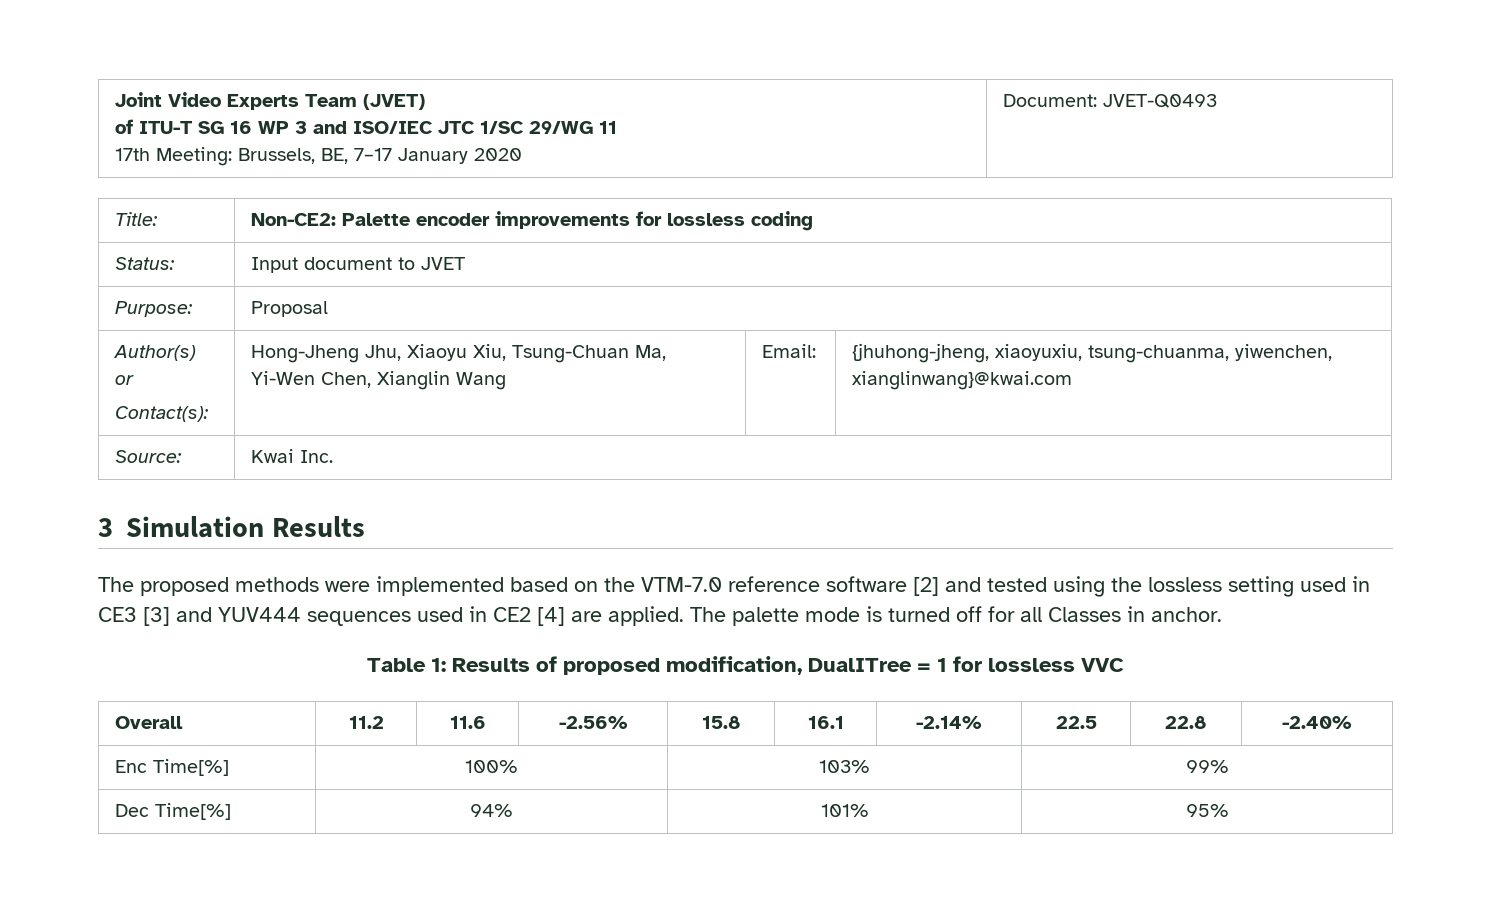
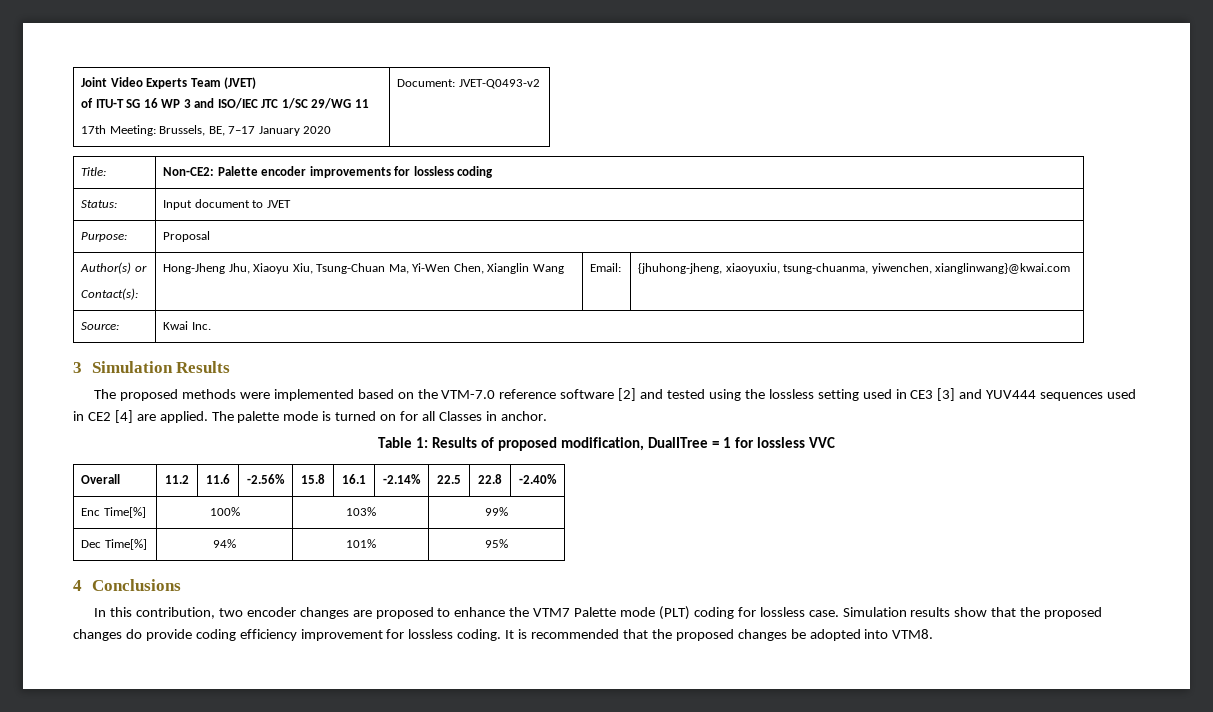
[1103,94,1218,108] JVET-Q0493 -> [458,79,540,89] JVET-Q0493-v2
[956,606,982,622] off -> [380,414,397,421] on
(1229, 810) none -> [73,579,181,591] [94,606,1103,620] [73,629,934,641] // 4 Conclusions // In this contribution, two encoder changes are proposed to enhance the VTM7 Palette mode (PLT) coding for lossless case. Simulation results show that the proposed changes do provide coding efficiency improvement for lossless coding. It is recommended that the proposed changes be adopted into VTM8.

